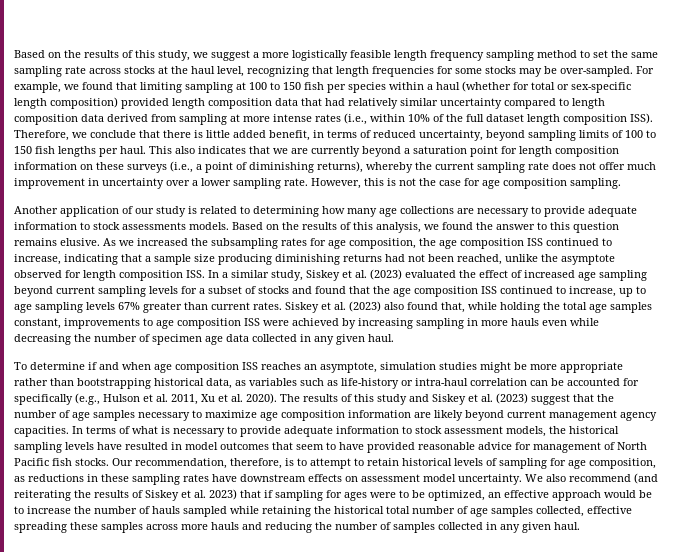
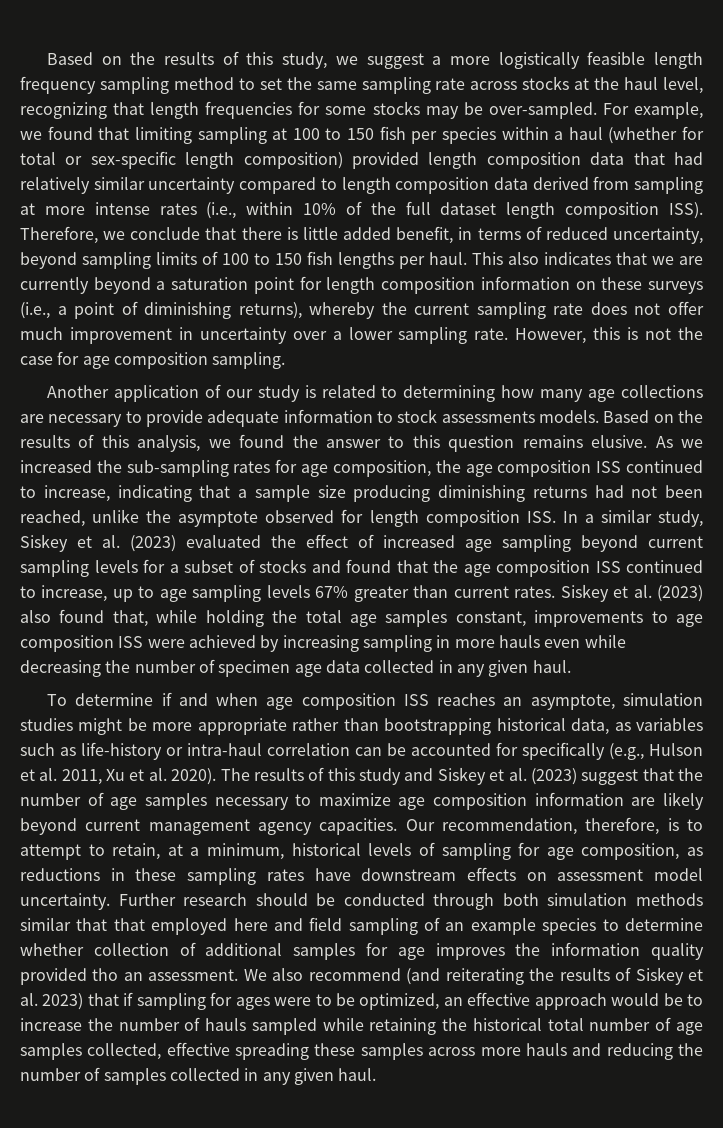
[211,238,278,249] subsampling -> [126,460,229,477] sub-sampling
[72,426,619,437] [14,442,647,453] [14,458,109,466] In terms of what is necessary to provide adequate information to stock assessment models, the historical sampling levels have resulted in model outcomes that seem to have provided reasonable advice for management of North Pacific fish stocks. -> (398, 826) none
[367,458,399,466] retain -> [112,843,285,860] retain, at a minimum,
(522, 479) none -> [118,893,703,910] [20,917,703,935] [20,942,704,960] [20,968,239,985] Further research should be conducted through both simulation methods similar that that employed here and field sampling of an example species to determine whether collection of additional samples for age improves the information quality provided tho an assessment.

